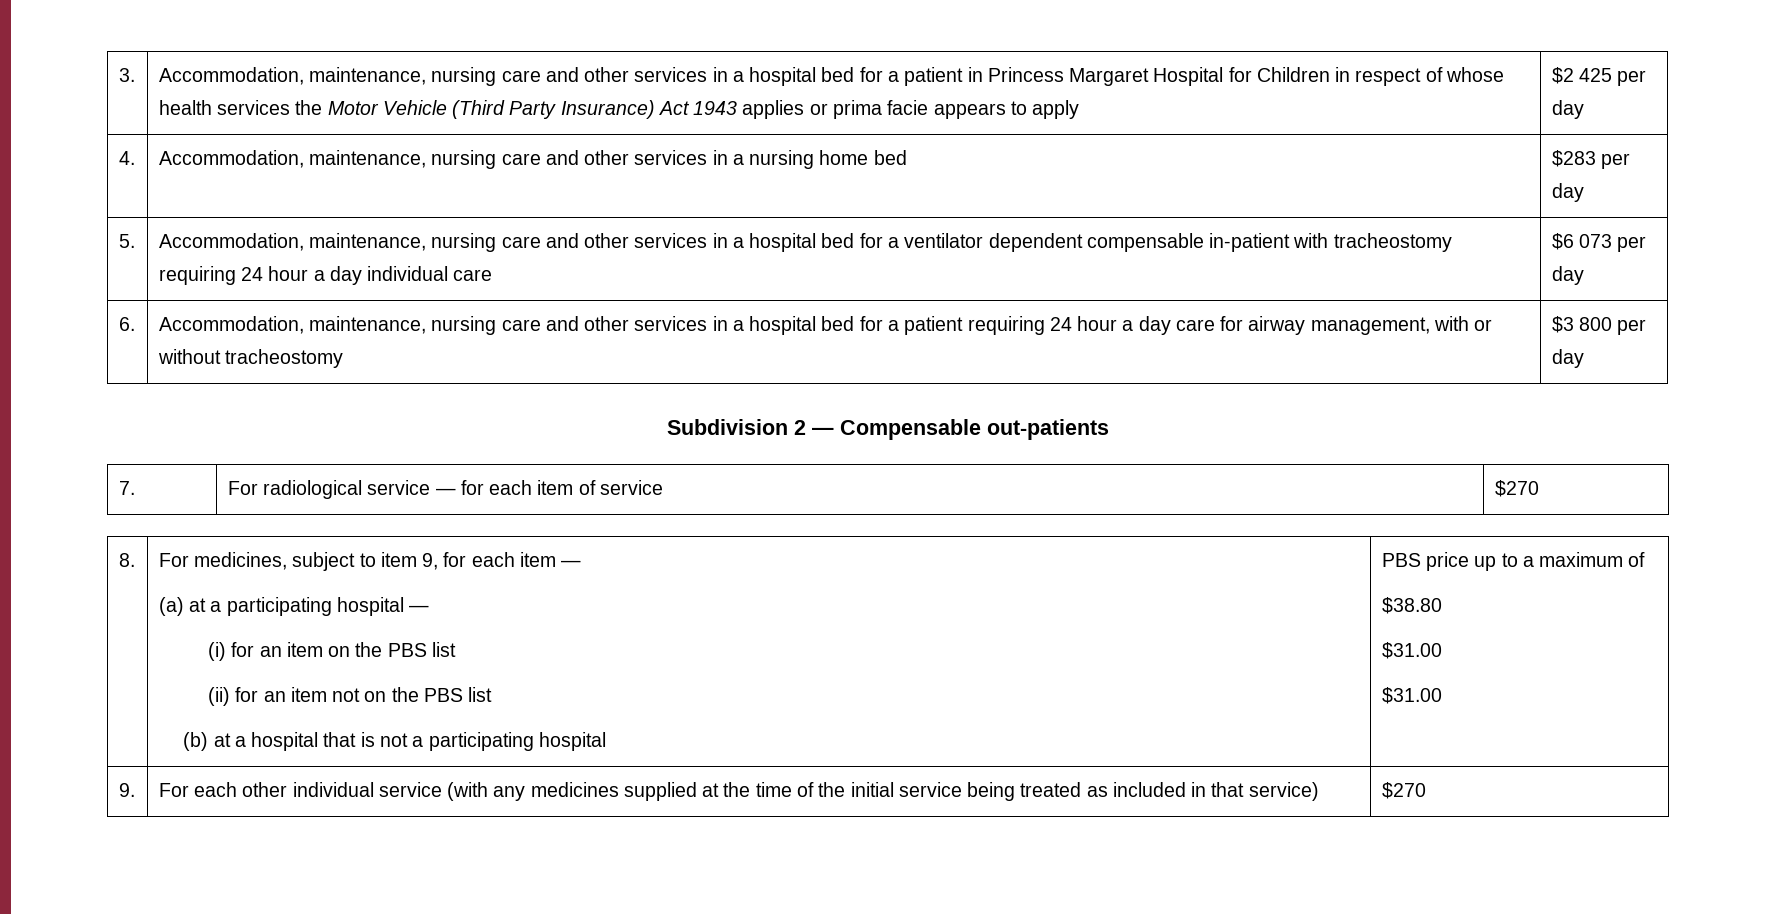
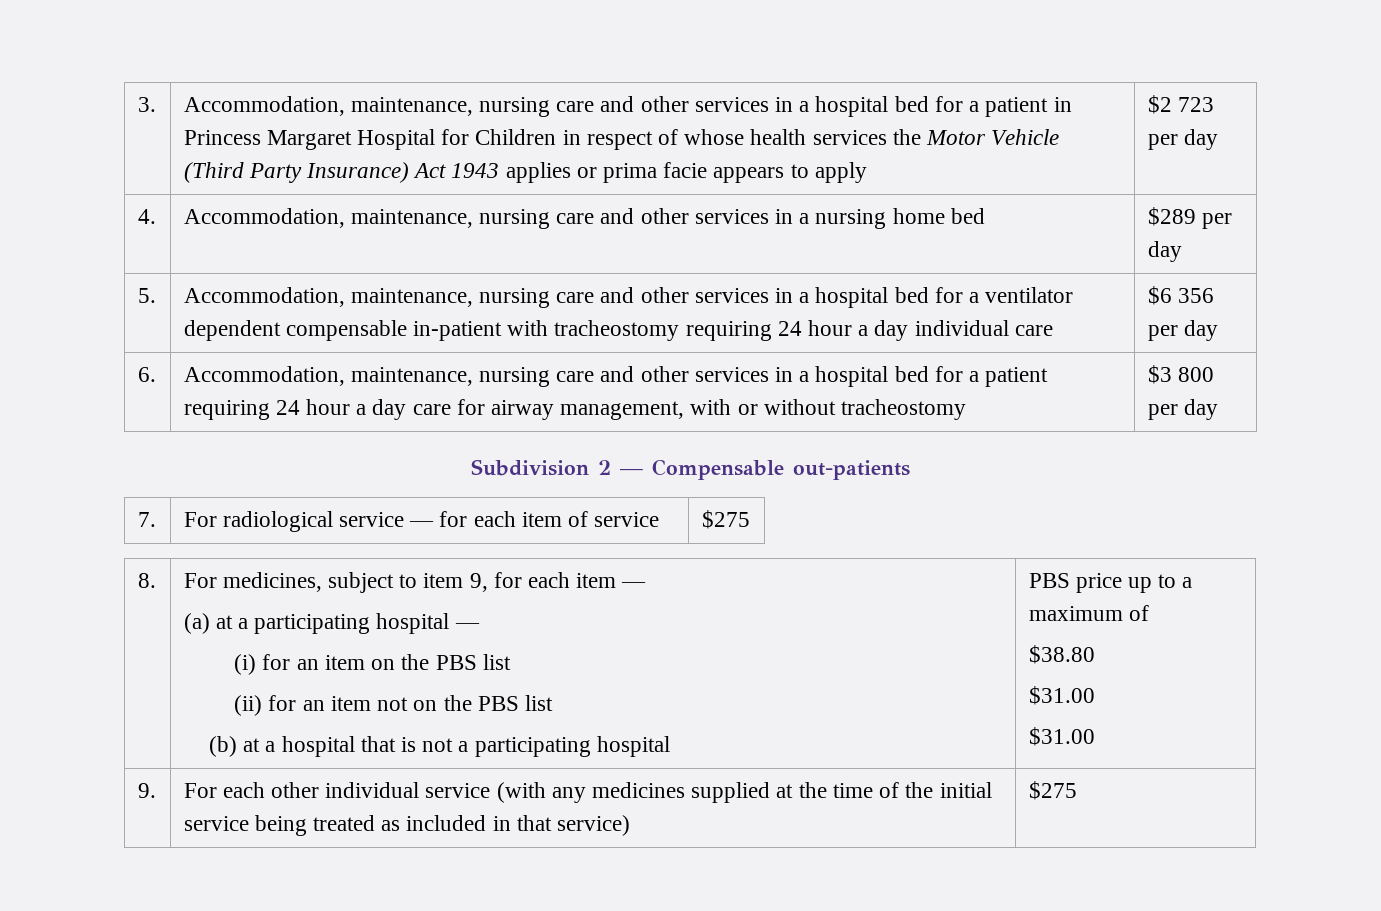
[1579,68,1613,82] 425 -> [1177,97,1214,112] 723
[1551,150,1596,167] $283 -> [1147,207,1196,226] $289
[1579,234,1613,248] 073 -> [1177,288,1214,303] 356
[1494,480,1539,497] $270 -> [701,510,750,529] $275
[1381,782,1426,799] $270 -> [1028,781,1077,800] $275

